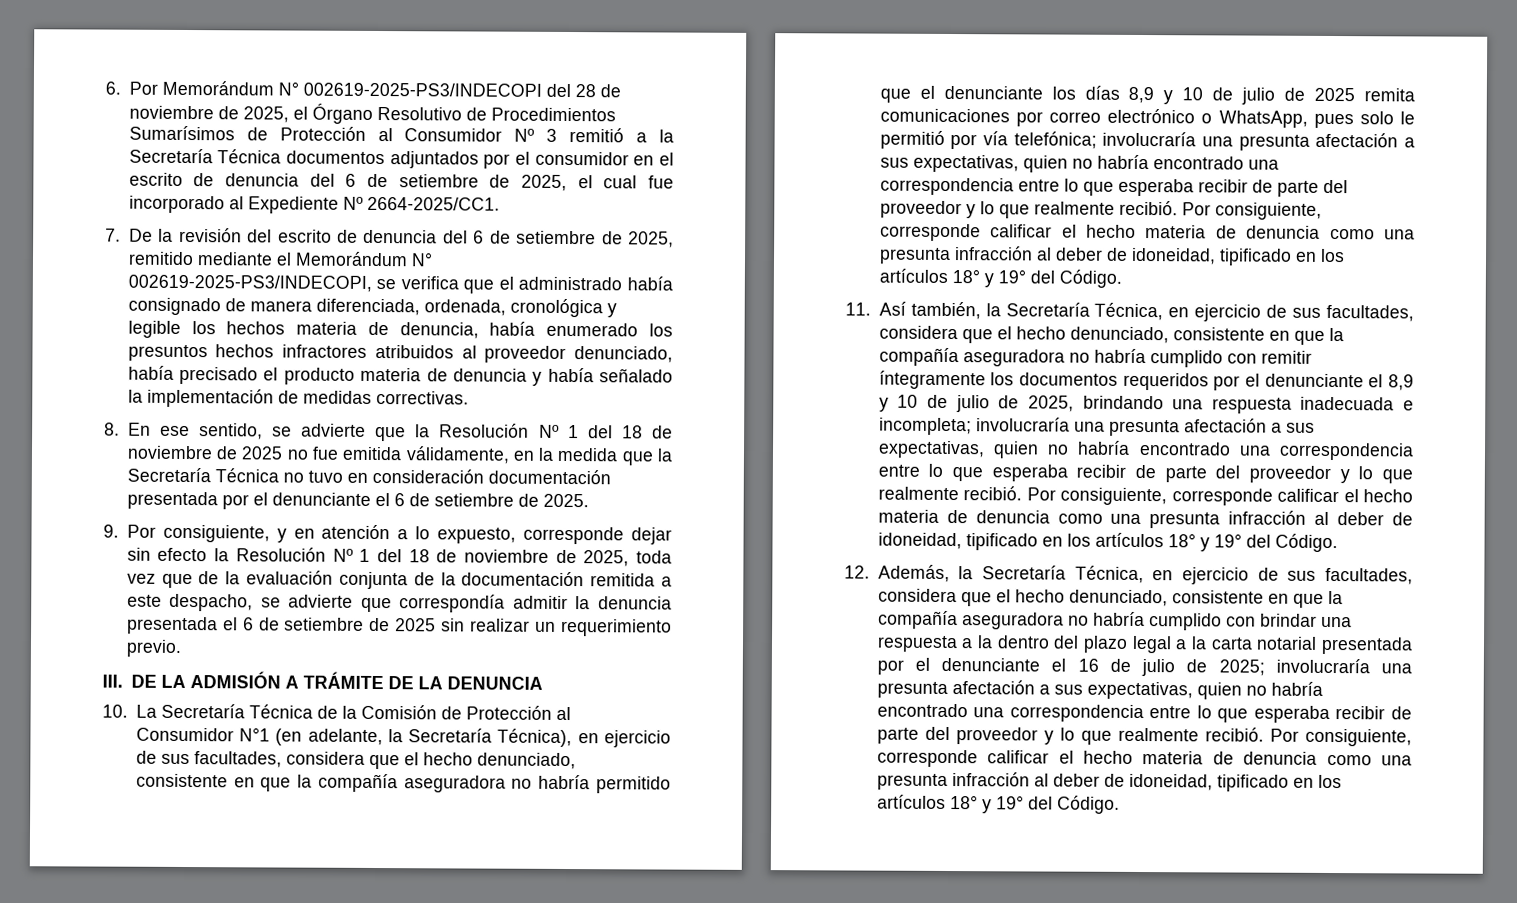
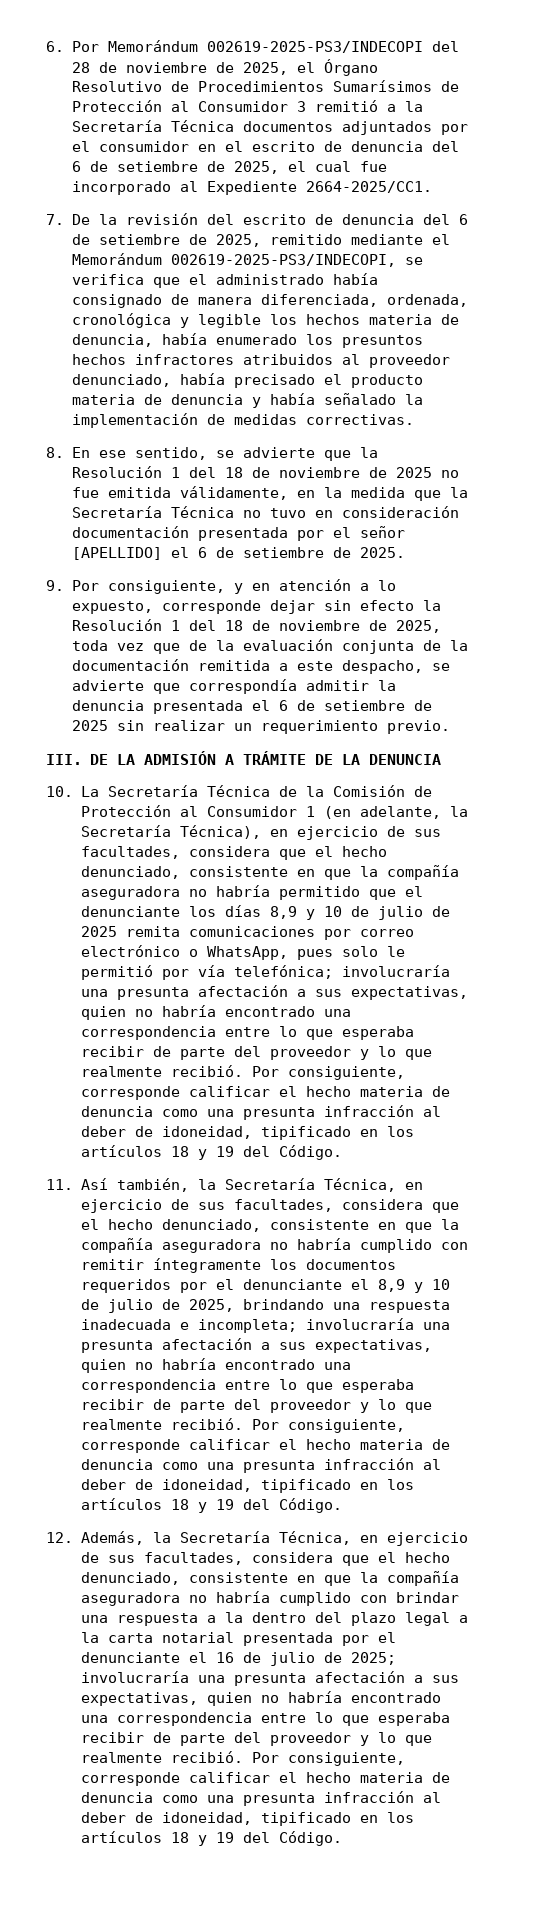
[277,81,299,96] N° -> (198, 46) none
[514,128,536,142] Nº -> (288, 106) none
[342,196,364,210] Nº -> (297, 188) none
[410,252,433,267] N° -> (162, 259) none
[538,424,560,438] Nº -> (162, 472) none
[271,492,371,506] denunciante -> [359,526,405,538] [71,547,162,560] señor [APELLIDO]
[332,548,354,562] Nº -> (162, 625) none
[239,727,271,742] N°1 -> [305,806,315,817] 1
[951,269,1026,288] 18° y 19° -> [170,1146,234,1160] 18 y 19
[1167,533,1242,552] 18° y 19° -> [170,1499,234,1513] 18 y 19
[949,795,1024,814] 18° y 19° -> [170,1832,234,1846] 18 y 19

